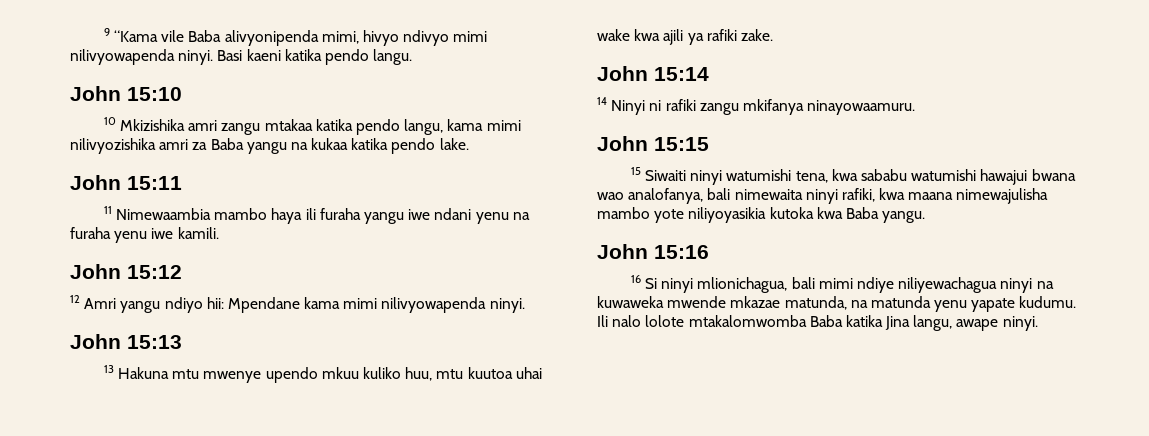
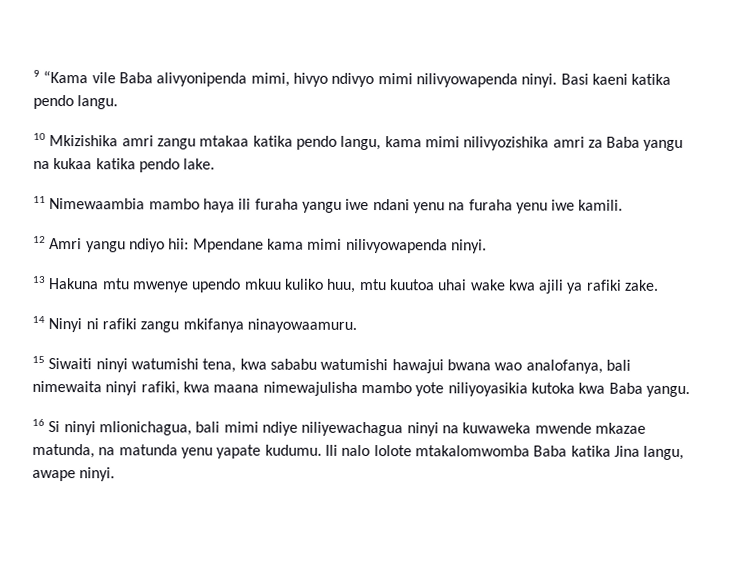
[70,86,182,101] // John 15:10 -> (119, 102) none
[70,175,182,190] // John 15:11 -> (216, 164) none
[70,264,182,279] // John 15:12 -> (624, 205) none
[70,334,182,349] // John 15:13 -> (487, 246) none
[597,66,709,81] // John 15:14 -> (660, 285) none
[597,136,709,151] // John 15:15 -> (357, 325) none
[597,244,709,259] // John 15:16 -> (690, 391) none

